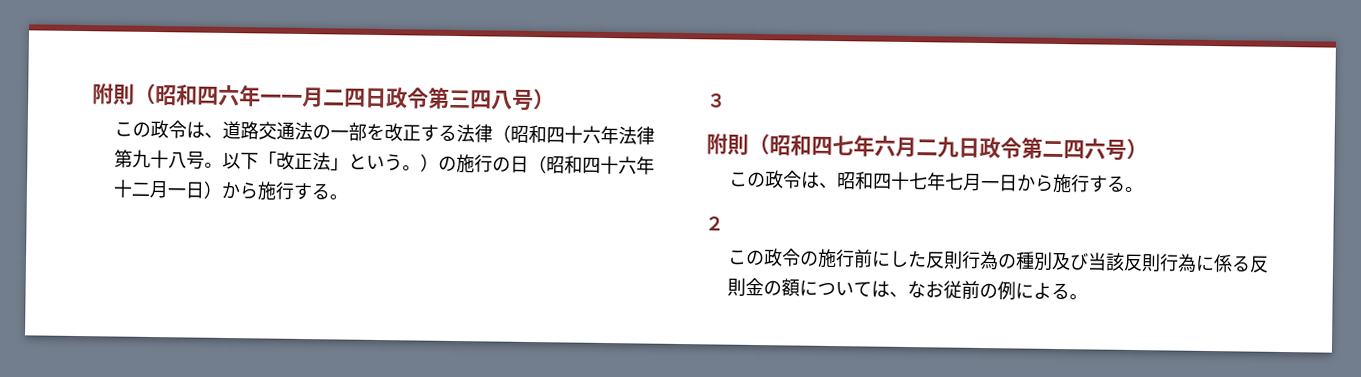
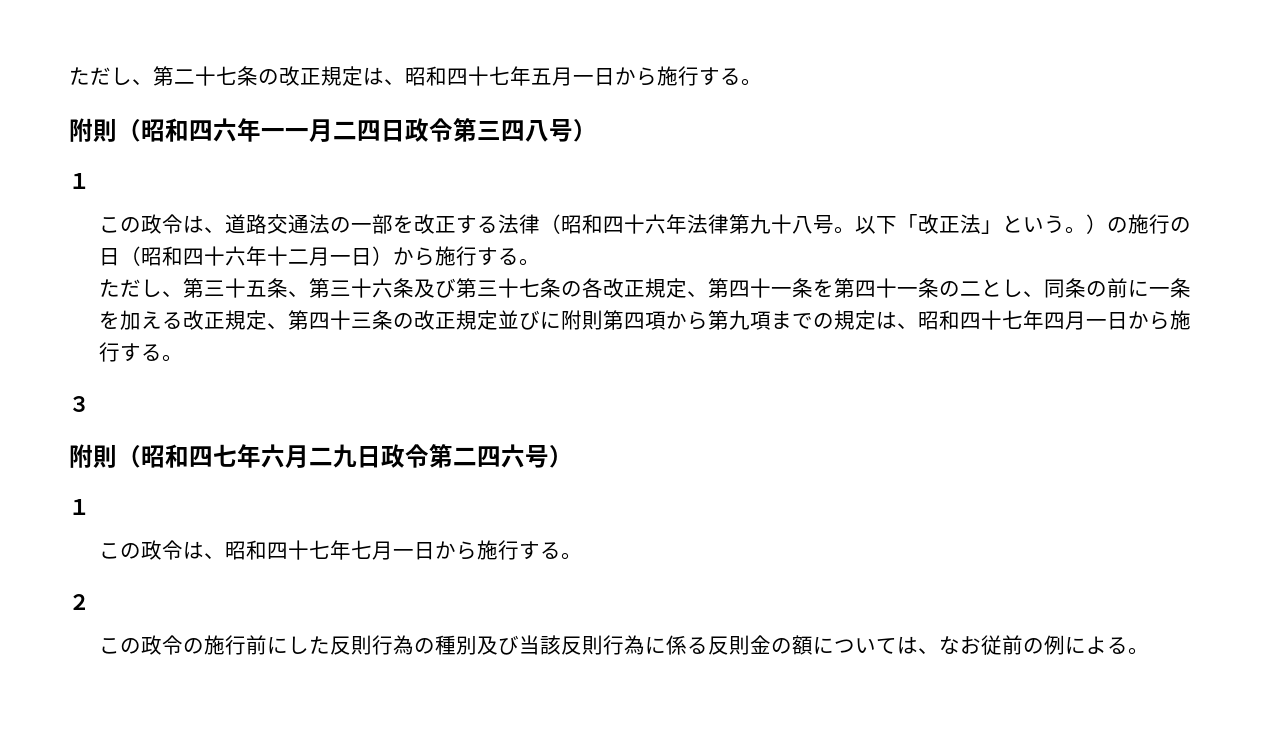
(92, 94) none -> [69,66,762,86] ただし、第二十七条の改正規定は、昭和四十七年五月一日から施行する。 //
(555, 100) none -> [69,173,90,189] // １
(349, 197) none -> [98,278,1191,298] [98,310,1191,330] [98,342,183,362] // ただし、第三十五条、第三十六条及び第三十七条の各改正規定、第四十一条を第四十一条の二とし、同条の前に一条を加える改正規定、第四十三条の改正規定並びに附則第四項から第九項までの規定は、昭和四十七年四月一日から施行する。
(1148, 149) none -> [69,499,90,515] // １

